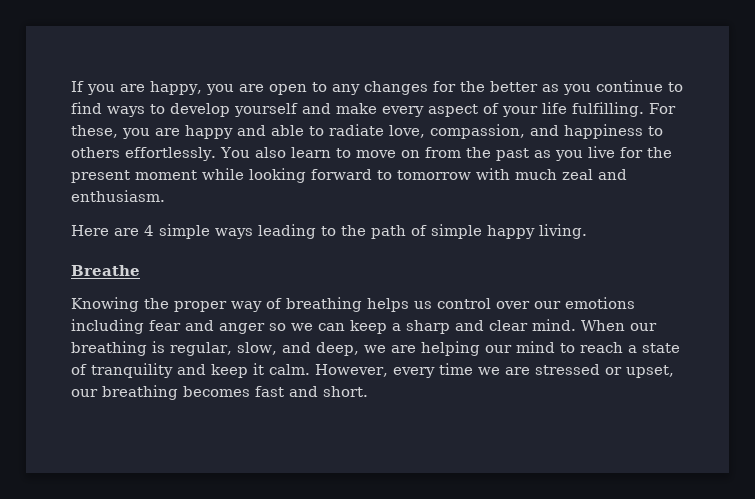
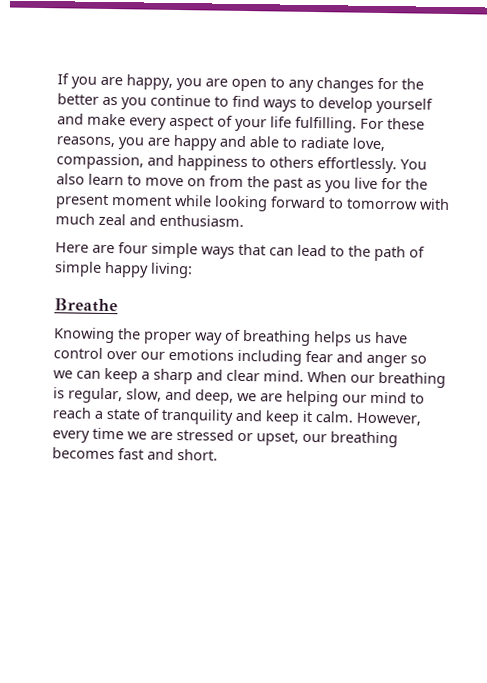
[71,125,118,138] these, -> [387,118,425,130] [56,136,115,148] these reasons,
[144,225,154,236] 4 -> [118,242,148,254] four
[258,224,316,239] leading -> [238,243,327,257] that can lead
[539,224,587,239] living. -> [150,262,193,279] living:
(432, 305) none -> [374,331,408,344] have

